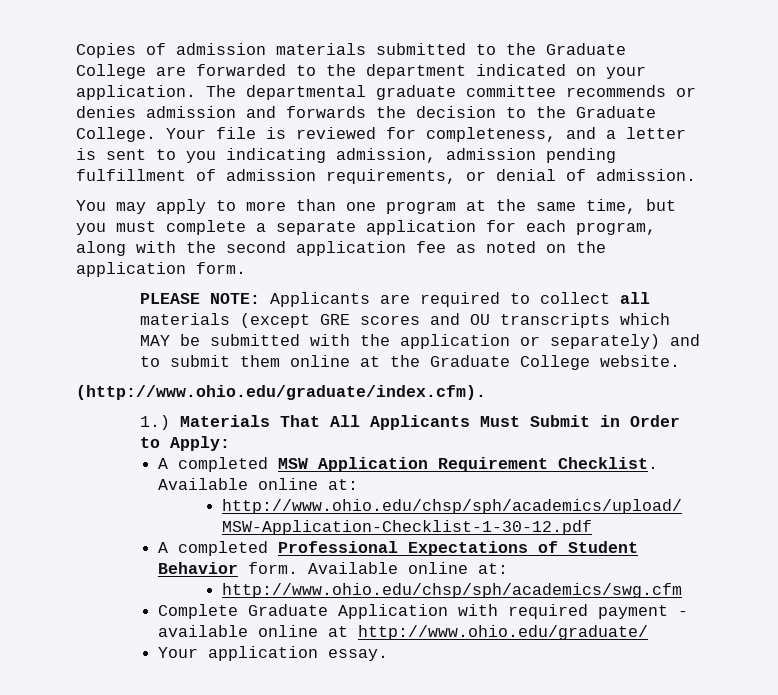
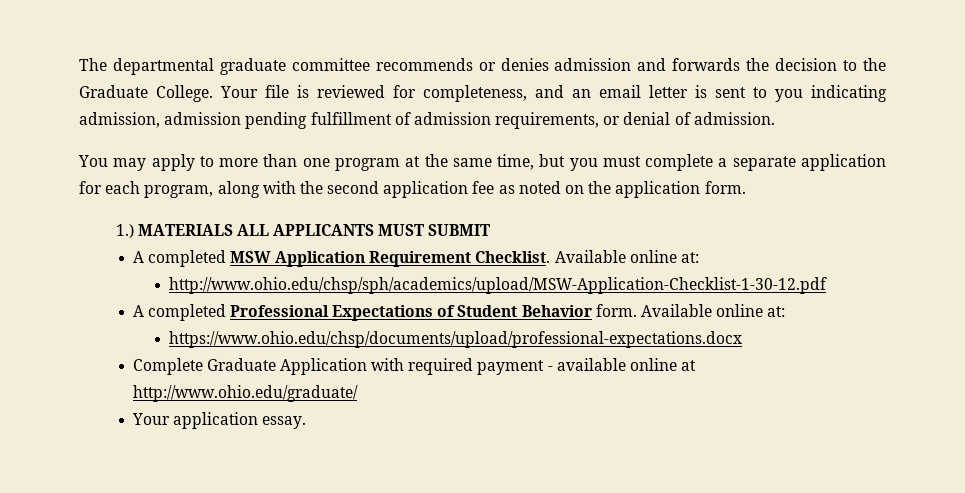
[76,43,626,58] [76,64,646,79] [76,85,196,100] Copies of admission materials submitted to the Graduate College are forwarded to the department indicated on your application. -> (79, 64) none
[606,130,616,139] a -> [572,85,641,98] an email
[140,292,651,307] [140,313,671,328] [140,334,701,349] [140,355,681,370] [76,385,486,400] [140,415,681,430] [140,436,231,451] PLEASE NOTE: Applicants are required to collect all materials (except GRE scores and OU transcripts which MAY be submitted with the application or separately) and to submit them online at the Graduate College website. // (http://www.ohio.edu/graduate/index.cfm). // 1.) Materials That All Applicants Must Submit in Order to Apply: -> [115,224,491,238] 1.) MATERIALS ALL APPLICANTS MUST SUBMIT
[222,583,683,598] http://www.ohio.edu/chsp/sph/academics/swg.cfm -> [169,331,743,348] https://www.ohio.edu/chsp/documents/upload/professional-expectations.docx

